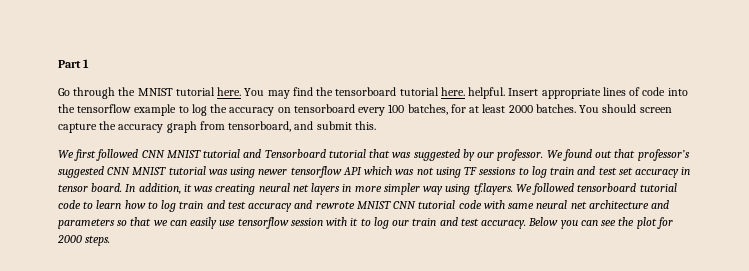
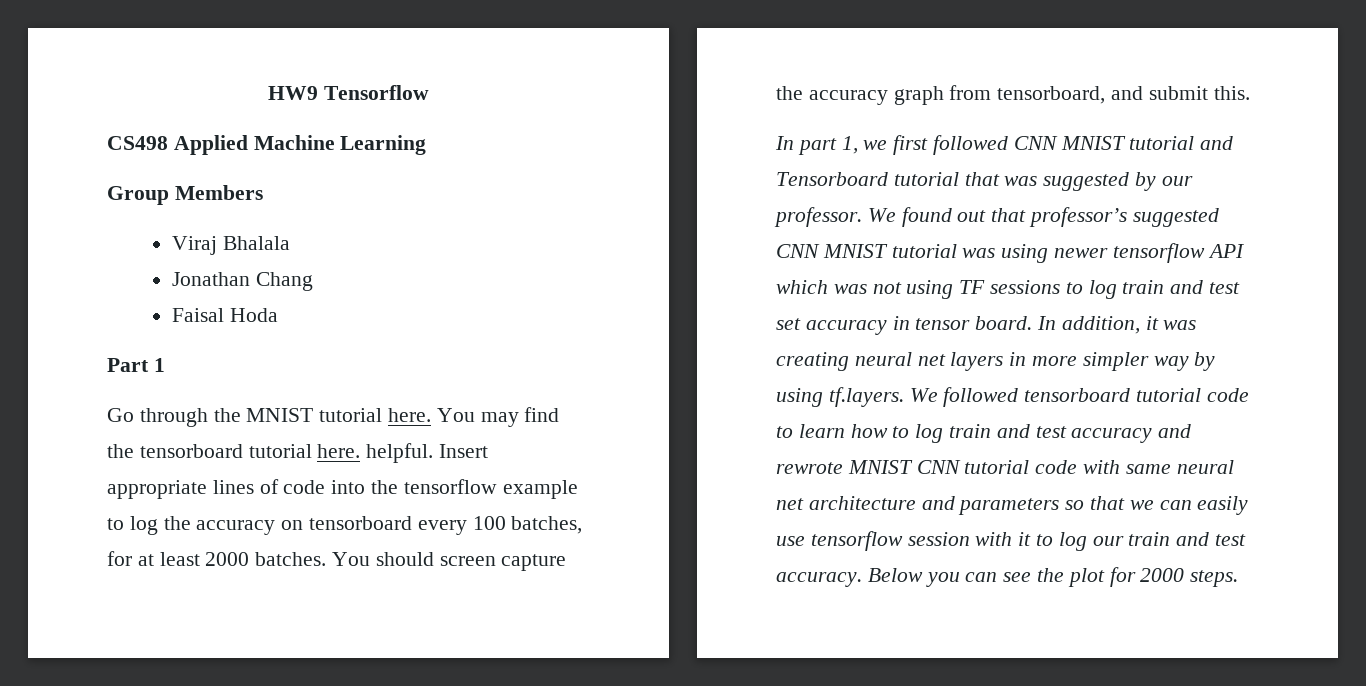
(58, 64) none -> [268,85,429,100] [107,135,427,155] [107,185,263,205] [172,236,291,255] [172,272,314,291] [172,308,279,322] HW9 Tensorflow // CS498 Applied Machine Learning // Group Members // Viraj Bhalala // Jonathan Chang // Faisal Hoda //
[58,150,74,158] We -> [775,136,888,155] In part 1, we
(444, 190) none -> [1194,352,1216,371] by

